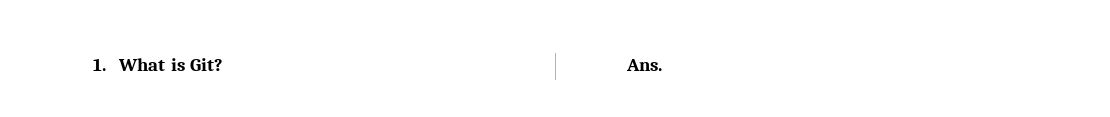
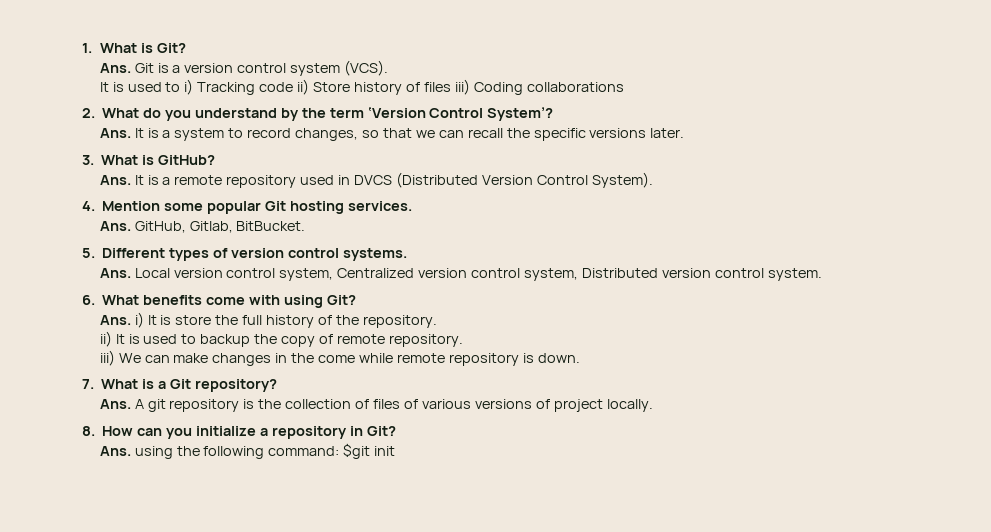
(663, 65) none -> [134,60,389,76] [99,79,624,95] [81,107,554,121] [99,128,685,141] [81,155,215,165] [99,172,653,188] [81,201,412,214] [99,221,306,233] [81,248,407,261] [99,268,822,281] [81,295,356,308] [99,312,437,328] [99,331,463,347] [99,350,580,366] [81,379,277,392] [99,399,653,412] [81,426,396,439] [99,443,396,459] Git is a version control system (VCS). // It is used to i) Tracking code ii) Store history of files iii) Coding collaborations // 2. What do you understand by the term ‘Version Control System’? // Ans. It is a system to record changes, so that we can recall the specific versions later. // 3. What is GitHub? // Ans. It is a remote repository used in DVCS (Distributed Version Control System). // 4. Mention some popular Git hosting services. // Ans. GitHub, Gitlab, BitBucket. // 5. Different types of version control systems. // Ans. Local version control system, Centralized version control system, Distributed version control system. // 6. What benefits come with using Git? // Ans. i) It is store the full history of the repository. // ii) It is used to backup the copy of remote repository. // iii) We can make changes in the come while remote repository is down. // 7. What is a Git repository? // Ans. A git repository is the collection of files of various versions of project locally. // 8. How can you initialize a repository in Git? // Ans. using the following command: $git init

